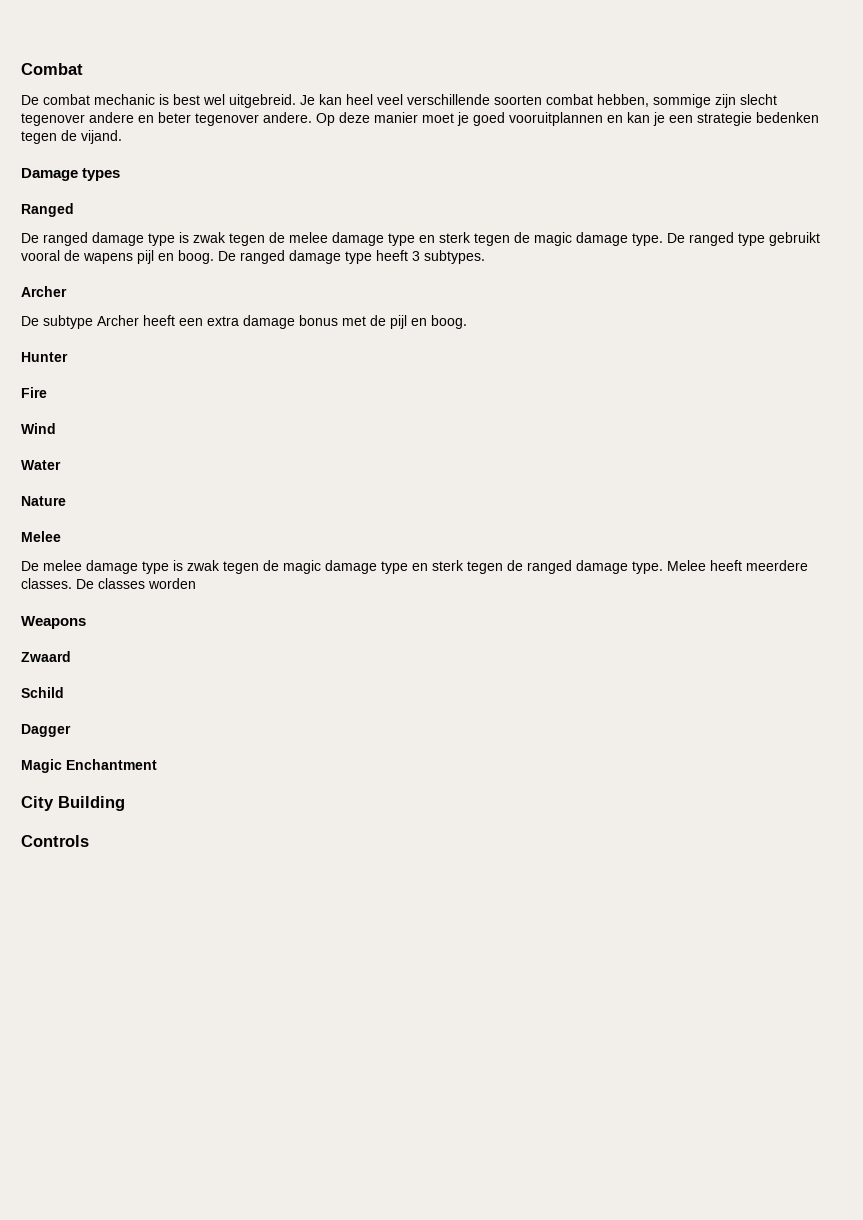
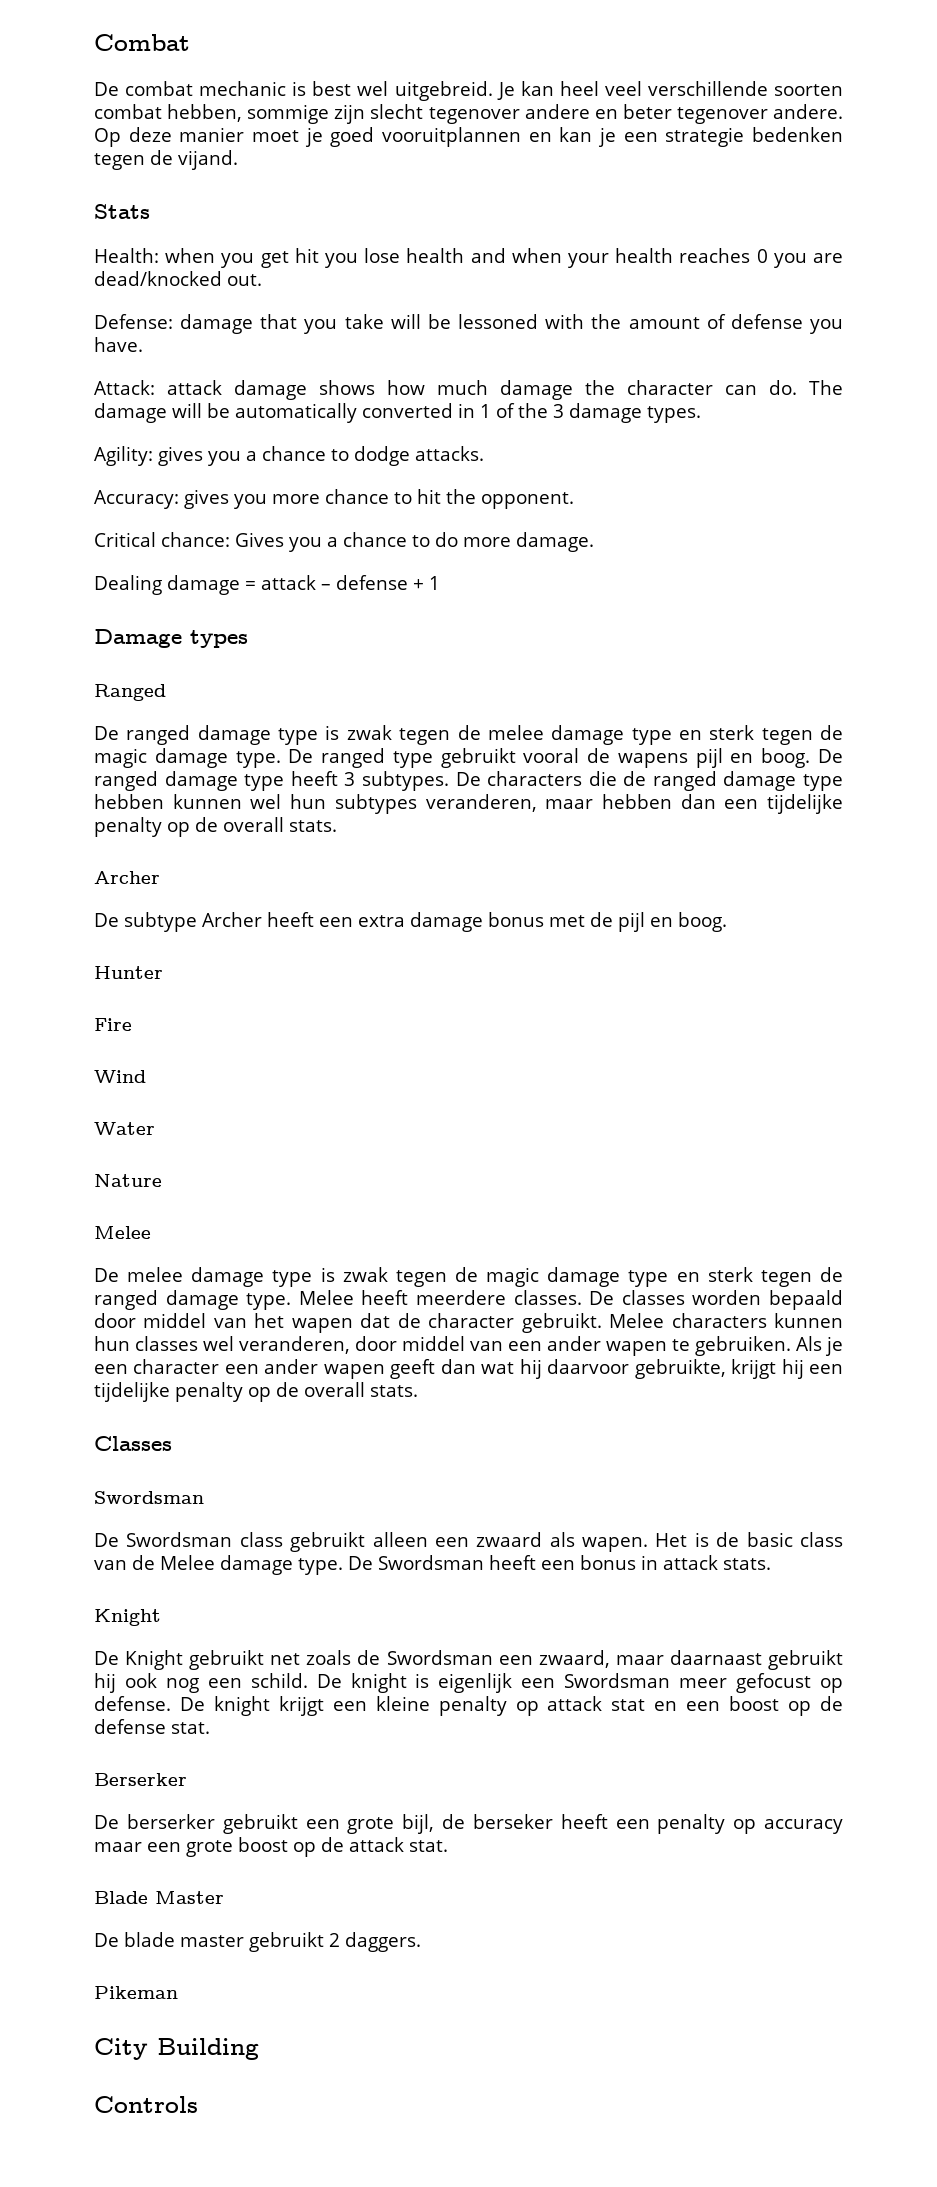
(122, 137) none -> [94,204,150,219] [94,248,844,268] [94,271,262,286] [94,314,843,334] [94,337,143,352] [94,380,843,400] [94,403,701,423] [94,446,484,466] [94,489,574,509] [94,532,594,552] [94,575,440,595] // Stats // Health: when you get hit you lose health and when your health reaches 0 you are dead/knocked out. // Defense: damage that you take will be lessoned with the amount of defense you have. // Attack: attack damage shows how much damage the character can do. The damage will be automatically converted in 1 of the 3 damage types. // Agility: gives you a chance to dodge attacks. // Accuracy: gives you more chance to hit the opponent. // Critical chance: Gives you a chance to do more damage. // Dealing damage = attack – defense + 1
(485, 257) none -> [455,771,844,791] [94,794,843,814] [94,817,337,837] De characters die de ranged damage type hebben kunnen wel hun subtypes veranderen, maar hebben dan een tijdelijke penalty op de overall stats.
[21,616,86,629] [21,651,71,662] [21,687,64,698] [21,724,71,737] [21,759,157,773] // Weapons // Zwaard // Schild // Dagger // Magic Enchantment -> [769,1290,844,1310] [94,1313,844,1333] [94,1336,843,1356] [94,1359,843,1379] [94,1382,418,1402] [94,1436,172,1451] [94,1491,204,1504] [94,1532,843,1552] [94,1555,771,1575] [94,1609,161,1626] [94,1650,843,1670] [94,1673,843,1693] [94,1696,844,1716] [94,1719,210,1734] [94,1773,187,1786] [94,1814,844,1834] [94,1837,448,1857] [94,1891,224,1904] [94,1932,421,1952] [94,1986,178,1999] bepaald door middel van het wapen dat de character gebruikt. Melee characters kunnen hun classes wel veranderen, door middel van een ander wapen te gebruiken. Als je een character een ander wapen geeft dan wat hij daarvoor gebruikte, krijgt hij een tijdelijke penalty op de overall stats. // Classes // Swordsman // De Swordsman class gebruikt alleen een zwaard als wapen. Het is de basic class van de Melee damage type. De Swordsman heeft een bonus in attack stats. // Knight // De Knight gebruikt net zoals de Swordsman een zwaard, maar daarnaast gebruikt hij ook nog een schild. De knight is eigenlijk een Swordsman meer gefocust op defense. De knight krijgt een kleine penalty op attack stat en een boost op de defense stat. // Berserker // De berserker gebruikt een grote bijl, de berseker heeft een penalty op accuracy maar een grote boost op de attack stat. // Blade Master // De blade master gebruikt 2 daggers. // Pikeman

